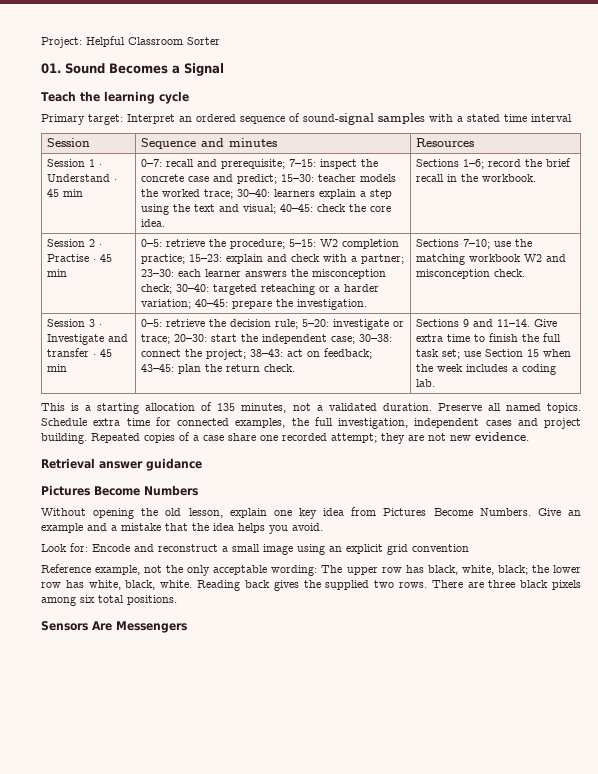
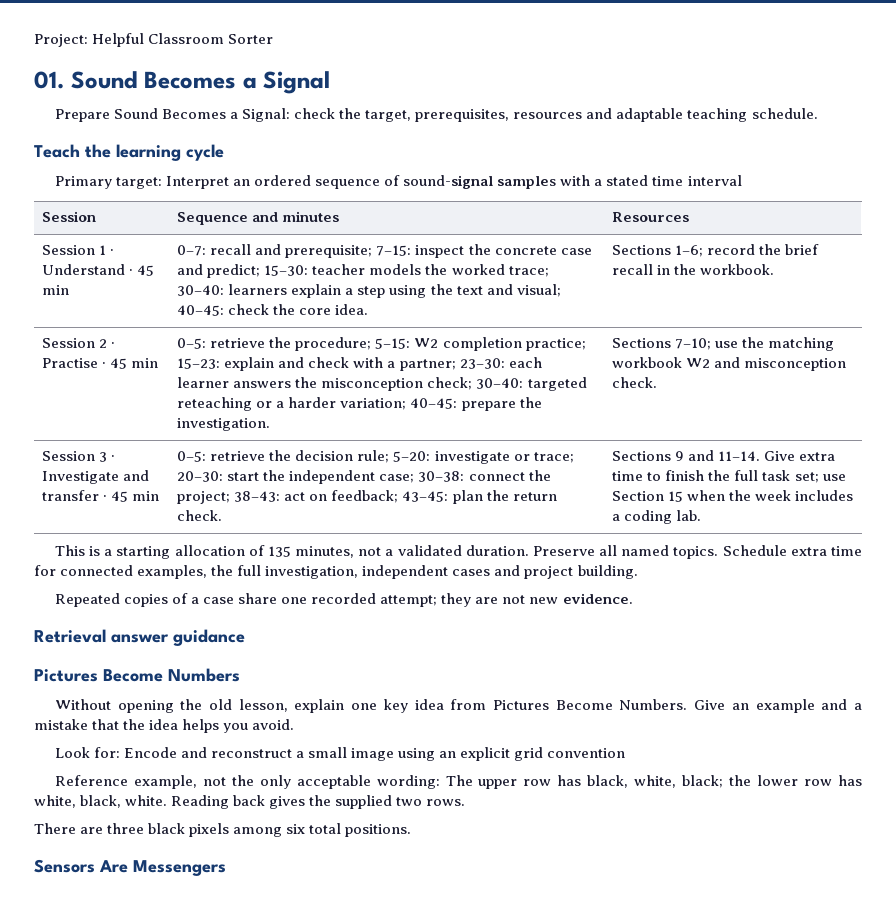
(224, 69) none -> [54,108,818,122] // Prepare Sound Becomes a Signal: check the target, prerequisites, resources and adaptable teaching schedule.
(87, 438) none -> (638, 572) //
(427, 585) none -> (466, 802) //

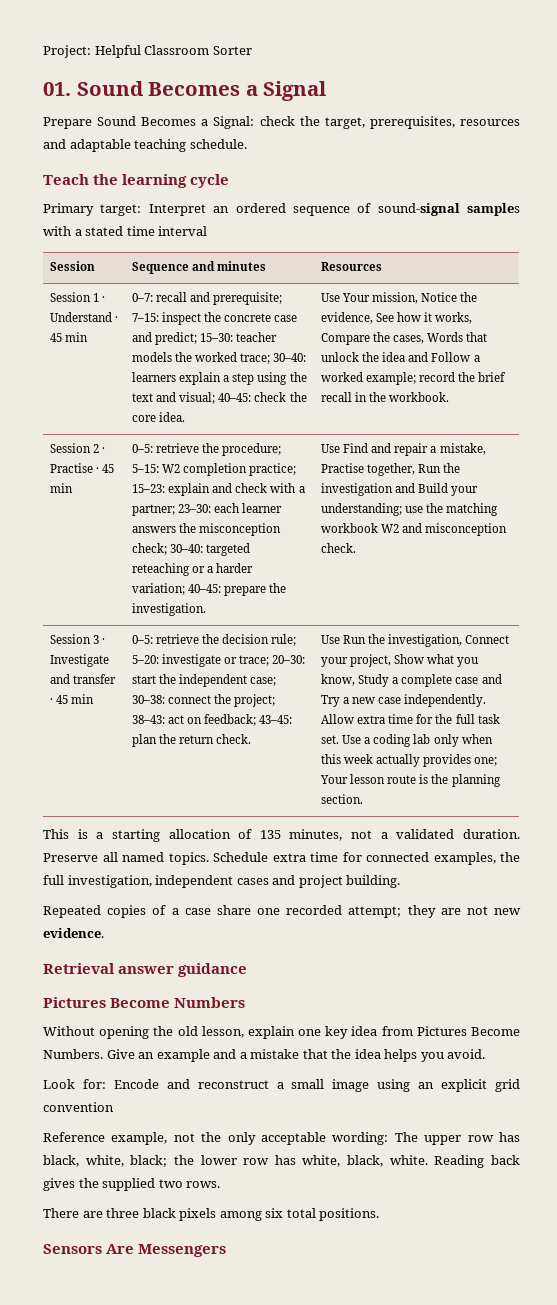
[612,245,704,257] Sections 1–6; -> [321,292,478,304] [321,312,473,324] [321,332,488,345] [321,352,480,362] [321,372,417,385] Use Your mission, Notice the evidence, See how it works, Compare the cases, Words that unlock the idea and Follow a worked example;
[612,338,712,350] Sections 7–10; -> [321,443,486,456] [321,463,461,476] [321,483,479,496] [321,503,403,516] Use Find and repair a mistake, Practise together, Run the investigation and Build your understanding;
[612,450,836,461] [612,470,846,483] [612,490,854,502] [612,510,702,524] Sections 9 and 11–14. Give extra time to finish the full task set; use Section 15 when the week includes a coding lab. -> [321,634,510,647] [321,654,480,667] [321,674,502,687] [321,694,487,707] [321,714,500,724] [321,734,493,747] [321,754,498,767] [320,774,501,787] [321,794,364,804] Use Run the investigation, Connect your project, Show what you know, Study a complete case and Try a new case independently. Allow extra time for the full task set. Use a coding lab only when this week actually provides one; Your lesson route is the planning section.

